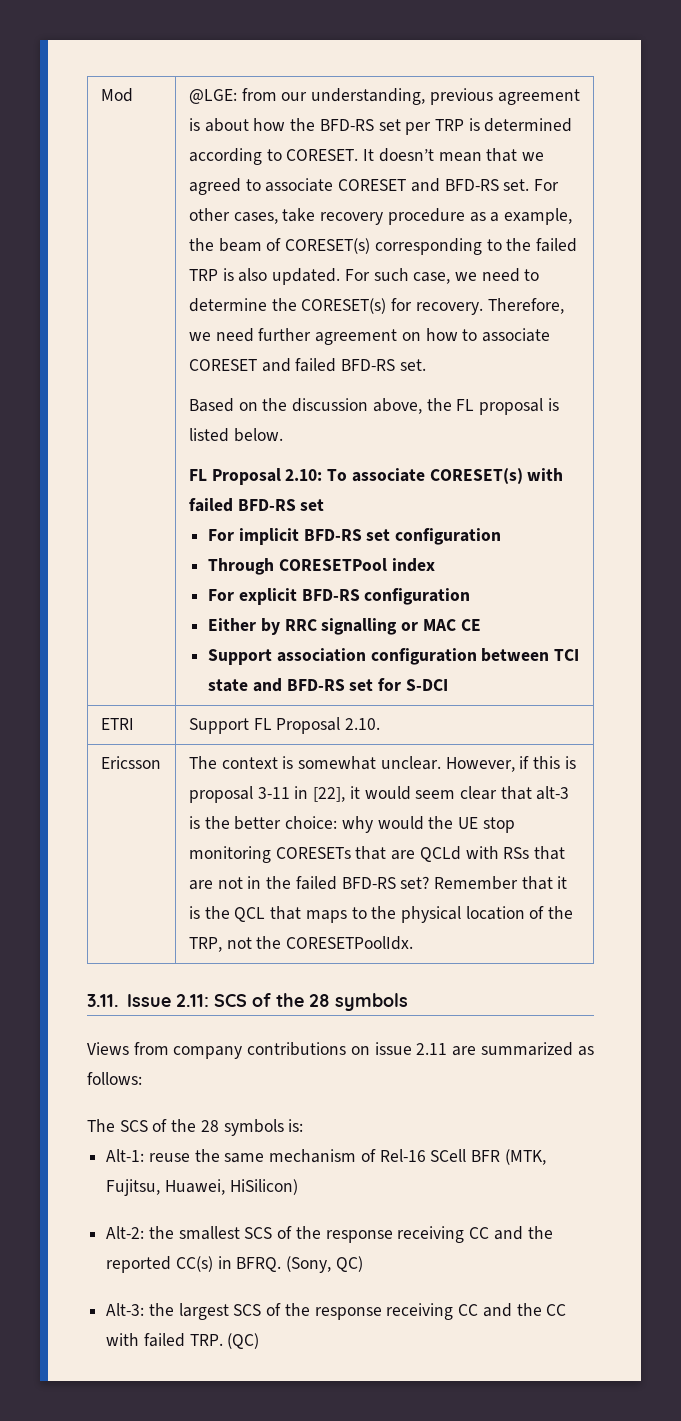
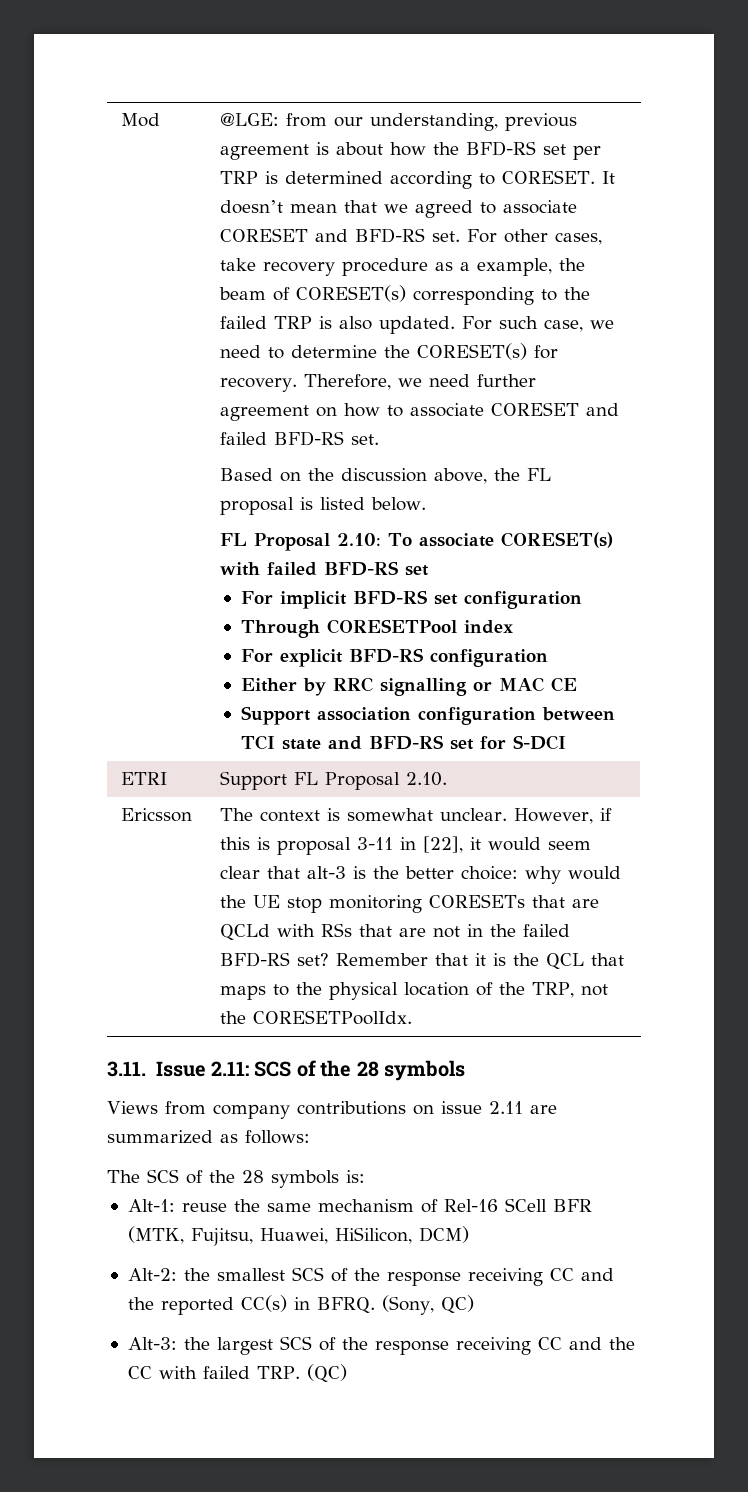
[229,1179,298,1195] HiSilicon) -> [334,1226,469,1244] HiSilicon, DCM)

